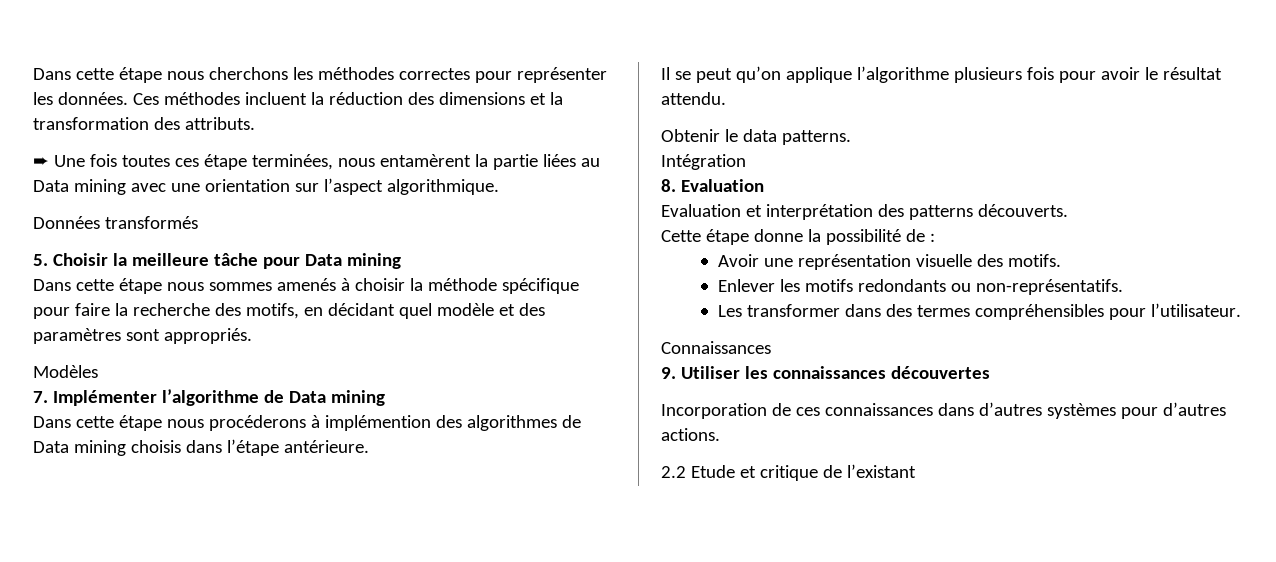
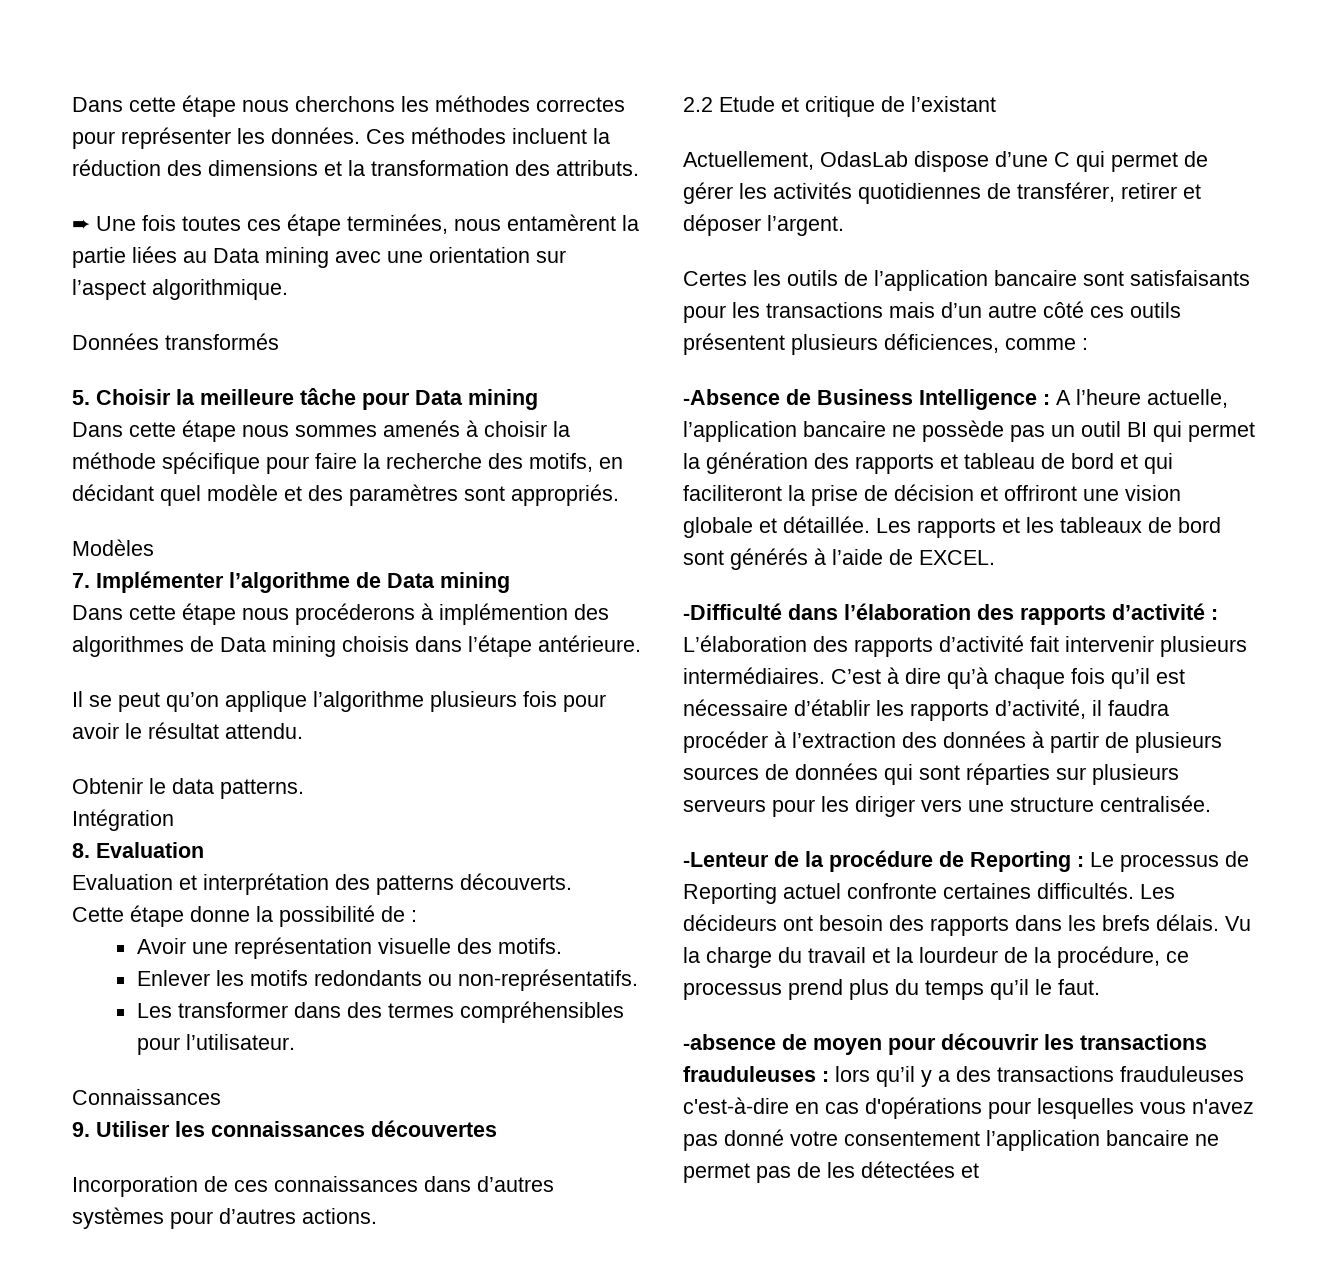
(916, 471) none -> [683,151,1208,172] [683,182,1201,204] [683,214,844,236] [683,270,1250,291] [683,301,1181,323] [683,333,1088,355] [683,389,1228,410] [683,420,1255,442] [683,452,1173,474] [683,484,1181,506] [683,516,1221,538] [683,548,995,570] [683,603,1218,625] [683,635,1247,657] [683,667,1185,689] [683,699,1169,721] [683,731,1222,753] [683,763,1179,785] [683,795,1211,817] [683,850,1249,872] [683,882,1175,904] [683,914,1251,936] [683,946,1189,968] [683,979,1100,1000] [683,1033,1207,1055] [683,1066,1244,1087] [683,1097,1254,1119] [683,1129,1219,1151] [683,1161,979,1183] // Actuellement, OdasLab dispose d’une C qui permet de gérer les activités quotidiennes de transférer, retirer et déposer l’argent. // Certes les outils de l’application bancaire sont satisfaisants pour les transactions mais d’un autre côté ces outils présentent plusieurs déficiences, comme : // -Absence de Business Intelligence : A l’heure actuelle, l’application bancaire ne possède pas un outil BI qui permet la génération des rapports et tableau de bord et qui faciliteront la prise de décision et offriront une vision globale et détaillée. Les rapports et les tableaux de bord sont générés à l’aide de EXCEL. // -Difficulté dans l’élaboration des rapports d’activité : L’élaboration des rapports d’activité fait intervenir plusieurs intermédiaires. C’est à dire qu’à chaque fois qu’il est nécessaire d’établir les rapports d’activité, il faudra procéder à l’extraction des données à partir de plusieurs sources de données qui sont réparties sur plusieurs serveurs pour les diriger vers une structure centralisée. // -Lenteur de la procédure de Reporting : Le processus de Reporting actuel confronte certaines difficultés. Les décideurs ont besoin des rapports dans les brefs délais. Vu la charge du travail et la lourdeur de la procédure, ce processus prend plus du temps qu’il le faut. // -absence de moyen pour découvrir les transactions frauduleuses : lors qu’il y a des transactions frauduleuses c'est-à-dire en cas d'opérations pour lesquelles vous n'avez pas donné votre consentement l’application bancaire ne permet pas de les détectées et

